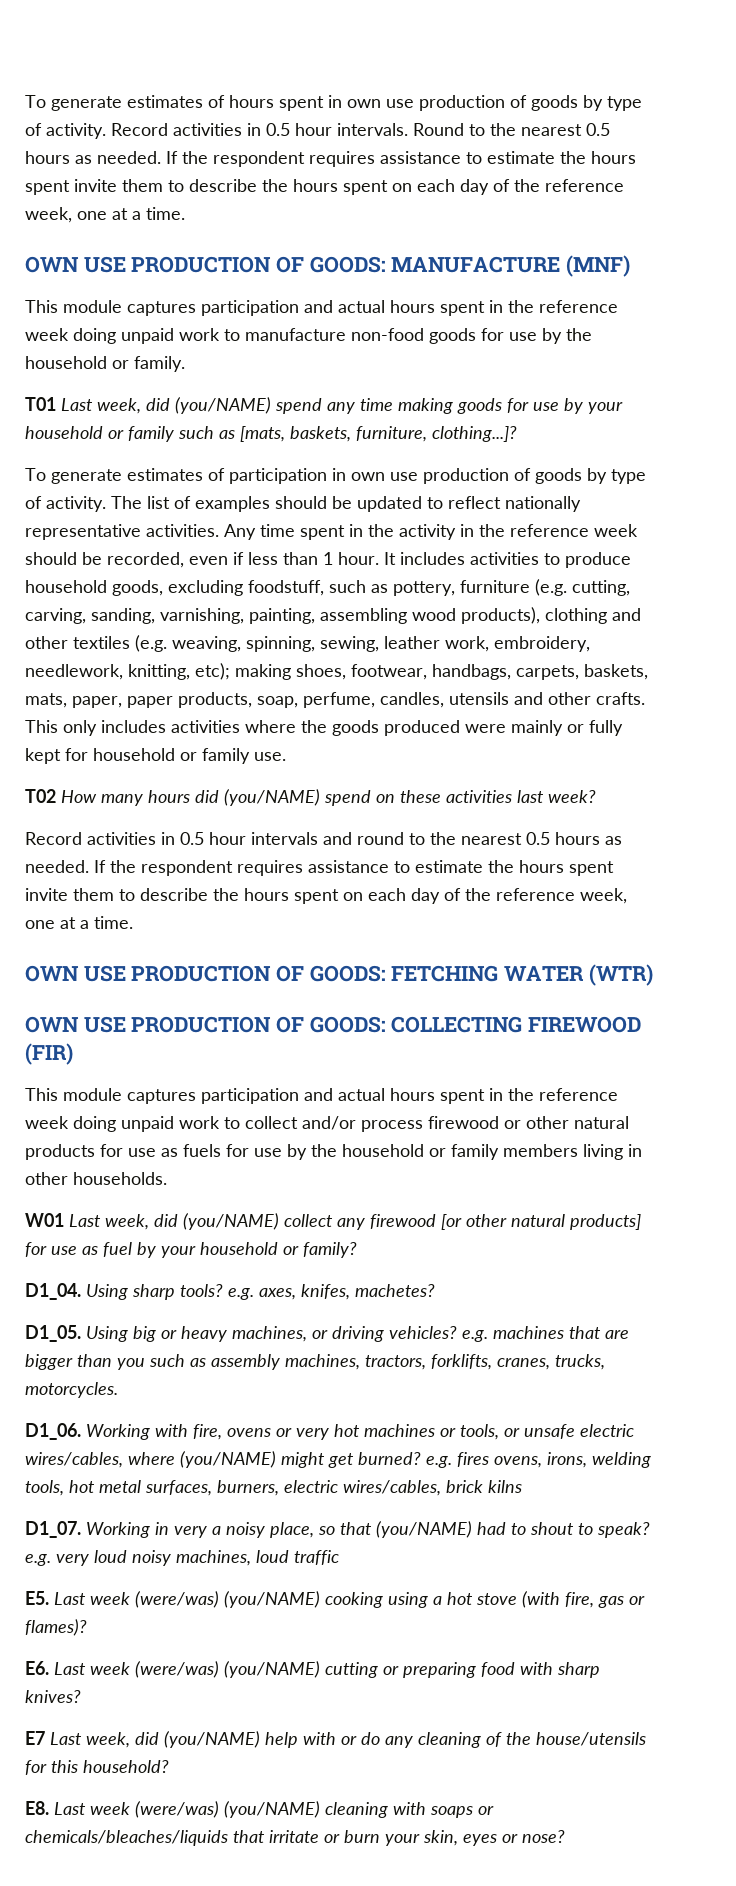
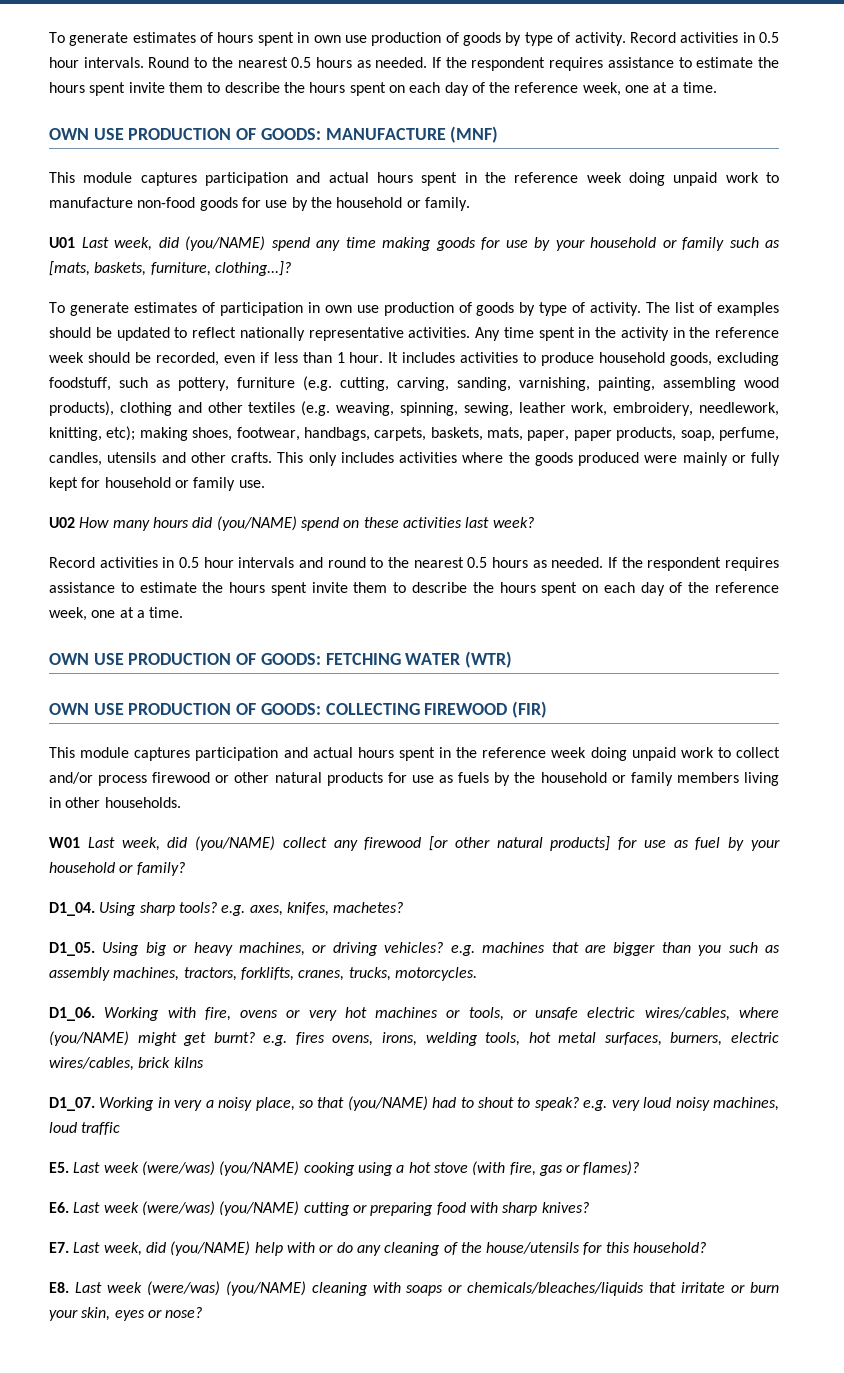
[25,397,56,411] T01 -> [49,237,75,248] U01
[25,789,56,803] T02 -> [49,517,75,528] U02
[226,1144,282,1157] for use -> (490, 777) none
[358,1452,421,1465] burned? -> [213,1032,255,1043] burnt?
[25,1731,45,1745] E7 -> [49,1242,69,1253] E7.

